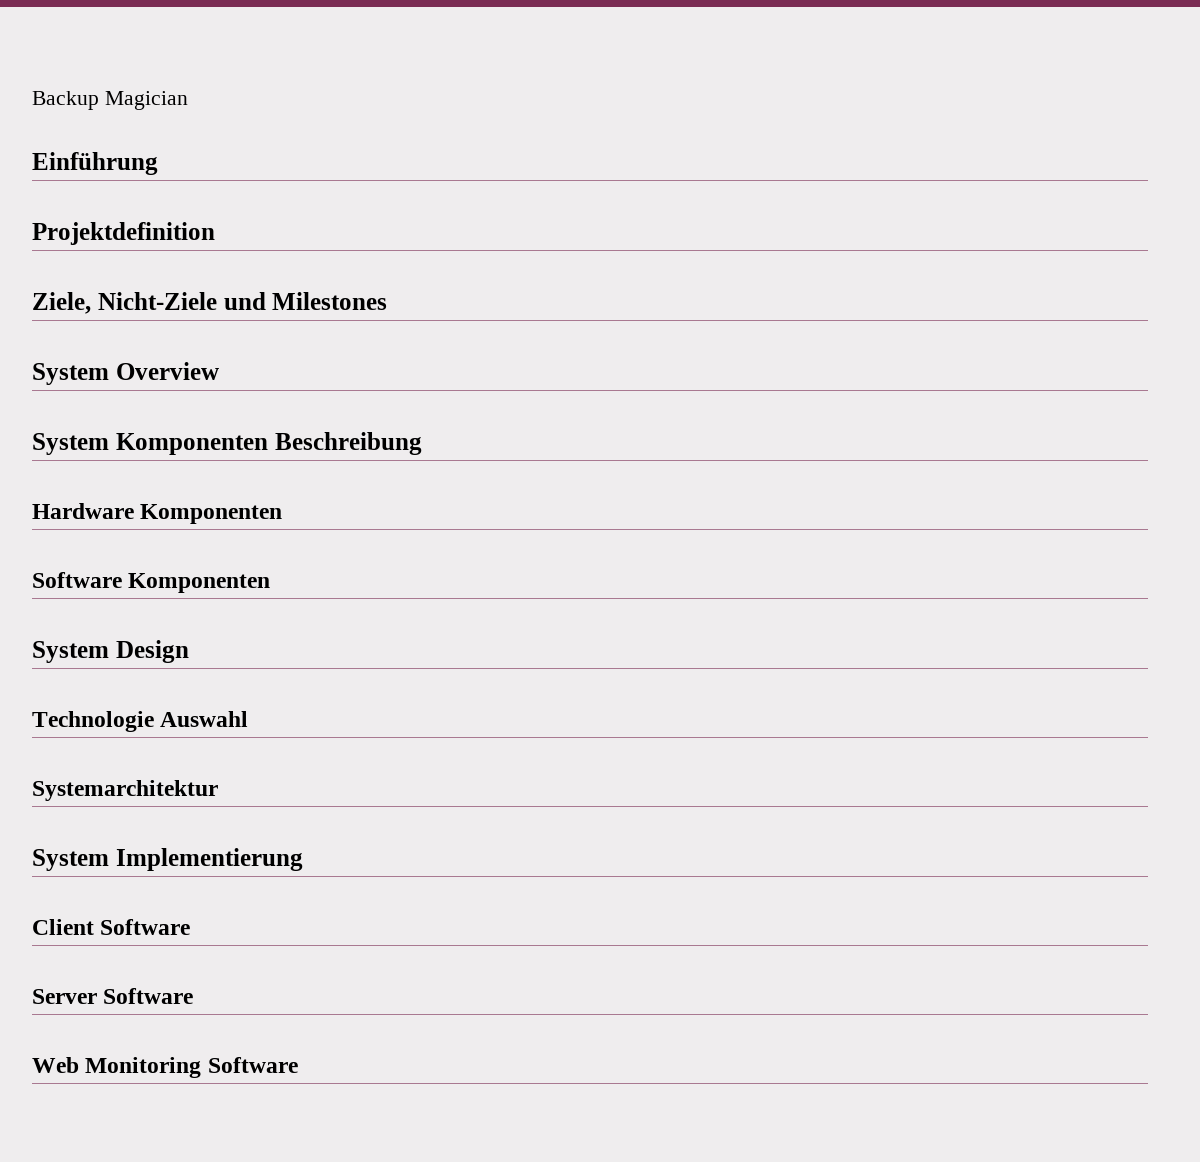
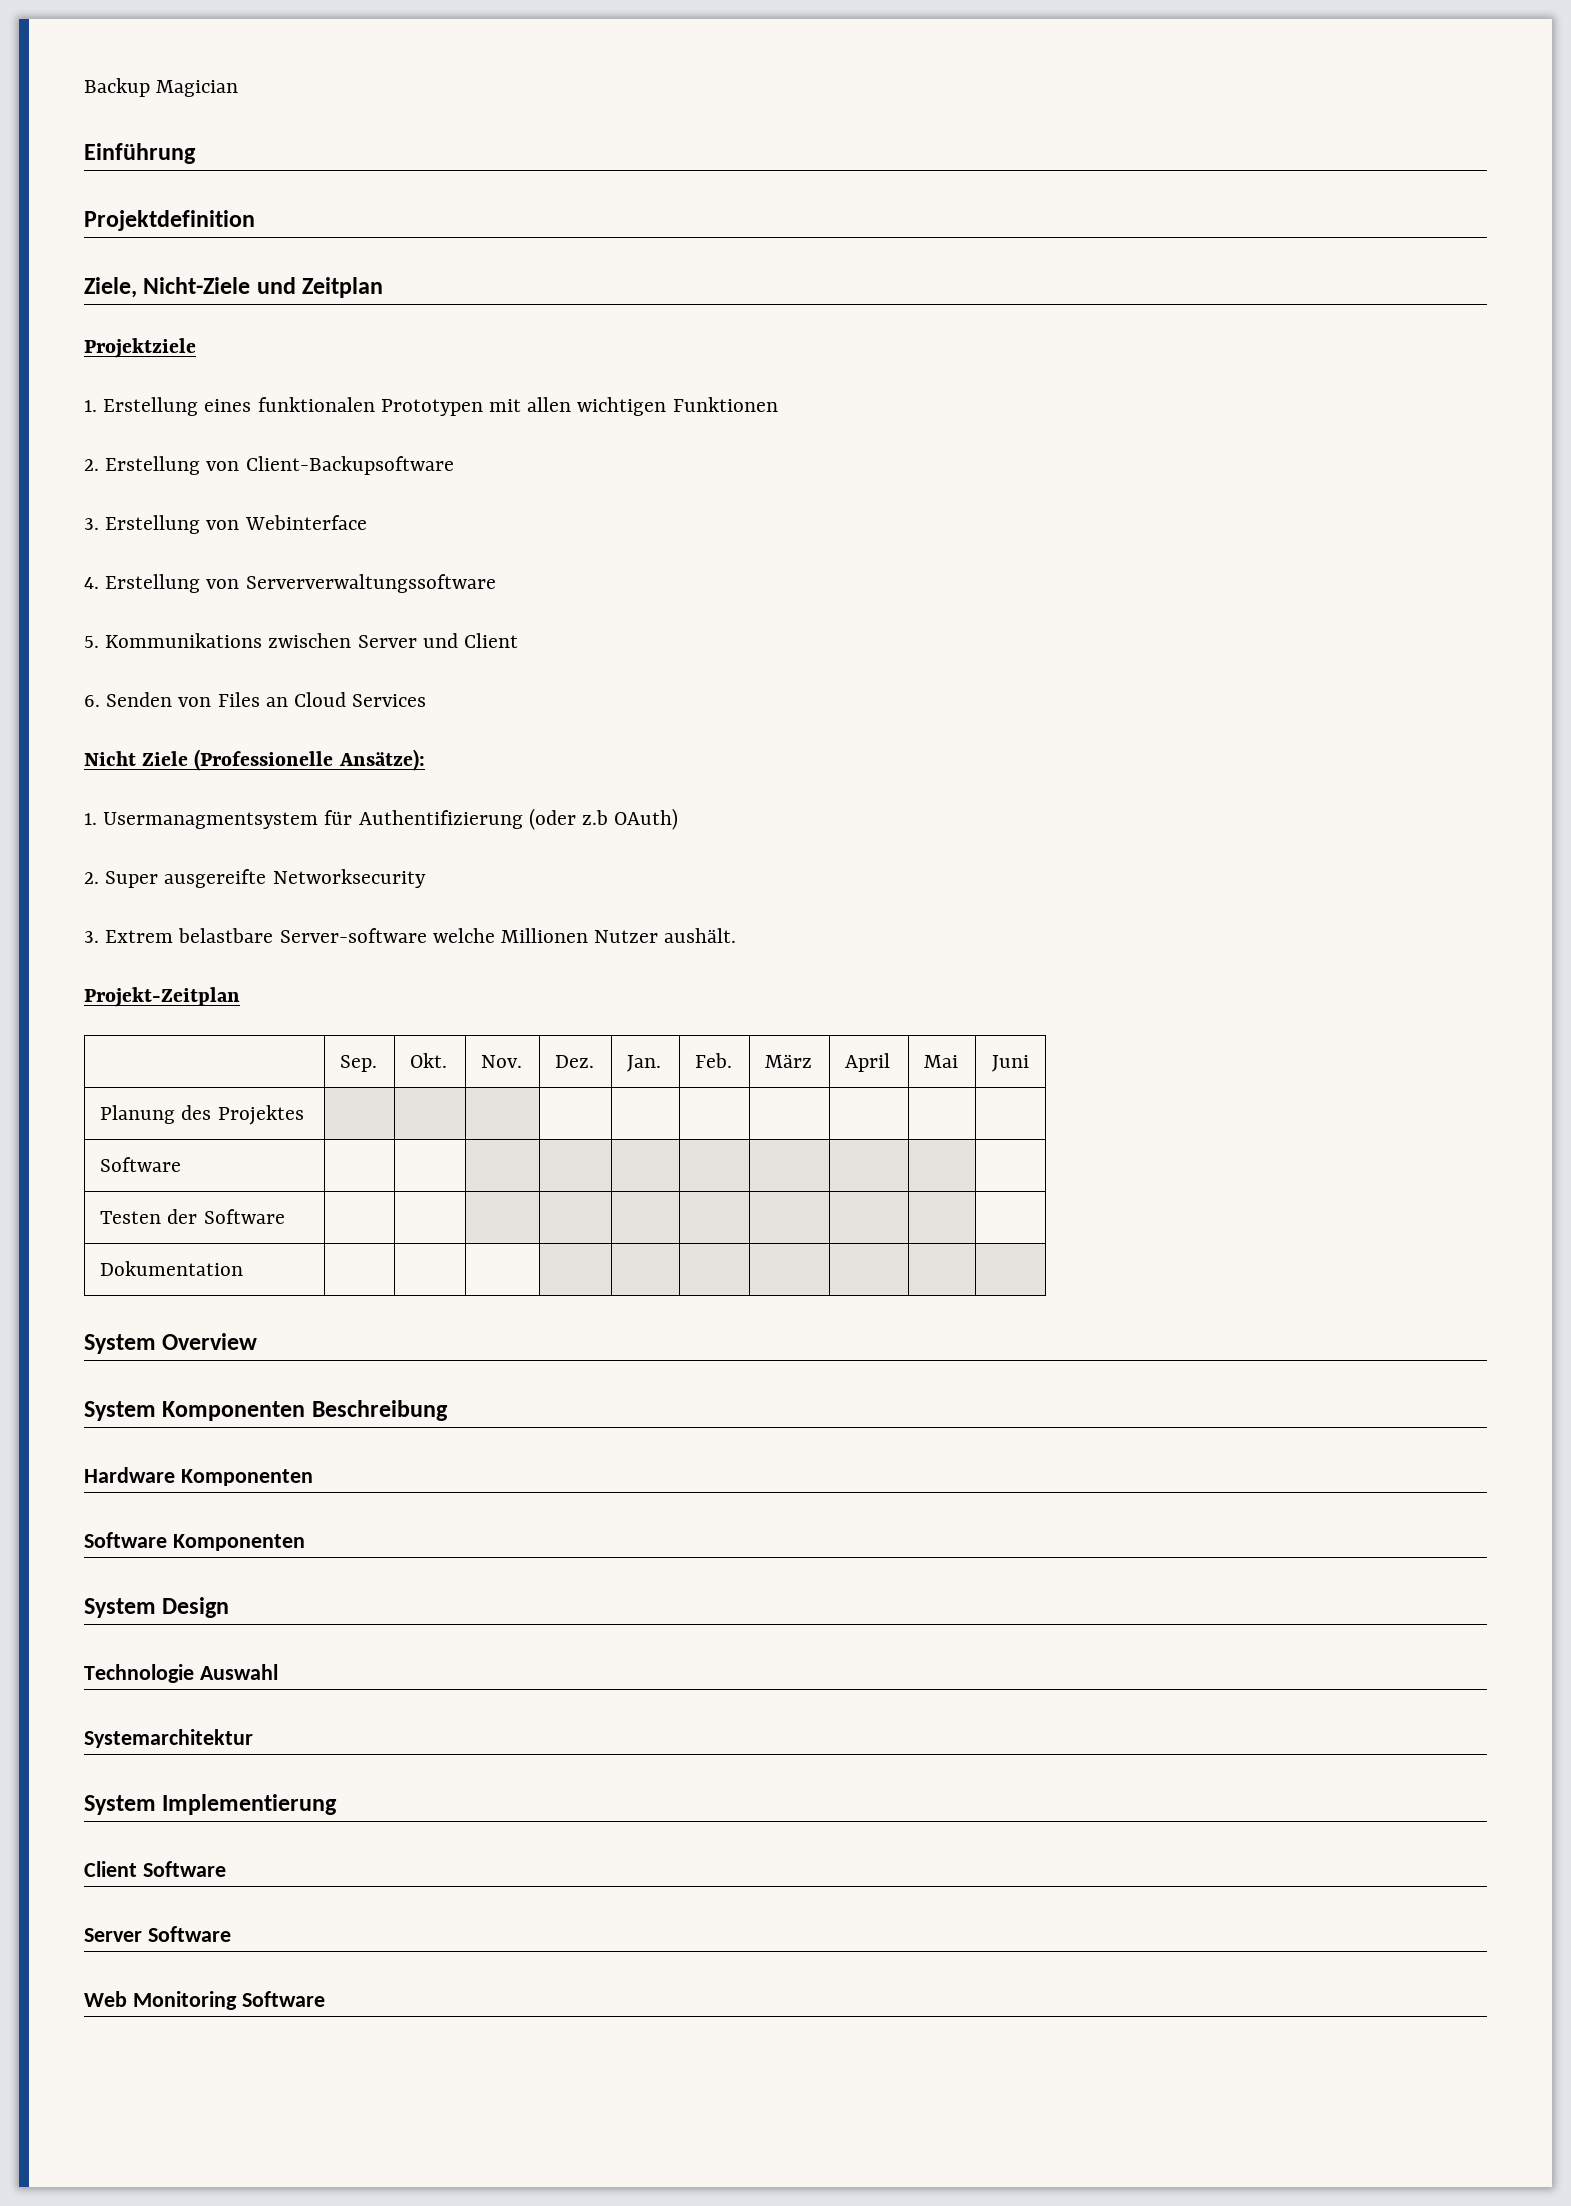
[272,292,388,310] Milestones -> [302,277,384,298] [84,338,196,358] [84,397,778,416] [84,456,454,475] [84,515,367,534] [84,574,496,593] [84,633,519,648] [84,692,427,707] [84,749,425,771] [84,808,679,830] [84,869,426,888] [84,928,737,943] [84,987,240,1007] [340,1055,378,1072] [410,1053,448,1068] [481,1055,523,1068] [555,1055,595,1068] [627,1055,662,1072] [695,1053,733,1068] [765,1054,813,1068] [845,1053,891,1072] [924,1055,959,1068] [992,1055,1029,1072] [100,1105,304,1125] [100,1157,182,1172] [100,1209,285,1224] [100,1261,244,1276] Zeitplan // Projektziele // 1. Erstellung eines funktionalen Prototypen mit allen wichtigen Funktionen // 2. Erstellung von Client-Backupsoftware // 3. Erstellung von Webinterface // 4. Erstellung von Serververwaltungssoftware // 5. Kommunikations zwischen Server und Client // 6. Senden von Files an Cloud Services // Nicht Ziele (Professionelle Ansätze): // 1. Usermanagmentsystem für Authentifizierung (oder z.b OAuth) // 2. Super ausgereifte Networksecurity // 3. Extrem belastbare Server-software welche Millionen Nutzer aushält. // Projekt-Zeitplan // | Sep. | Okt. | Nov. | Dez. | Jan. | Feb. | März | April | Mai | Juni // Planung des Projektes | | | | | | | | | | // Software | | | | | | | | | | // Testen der Software | | | | | | | | | | // Dokumentation | | | | | | | | | |

